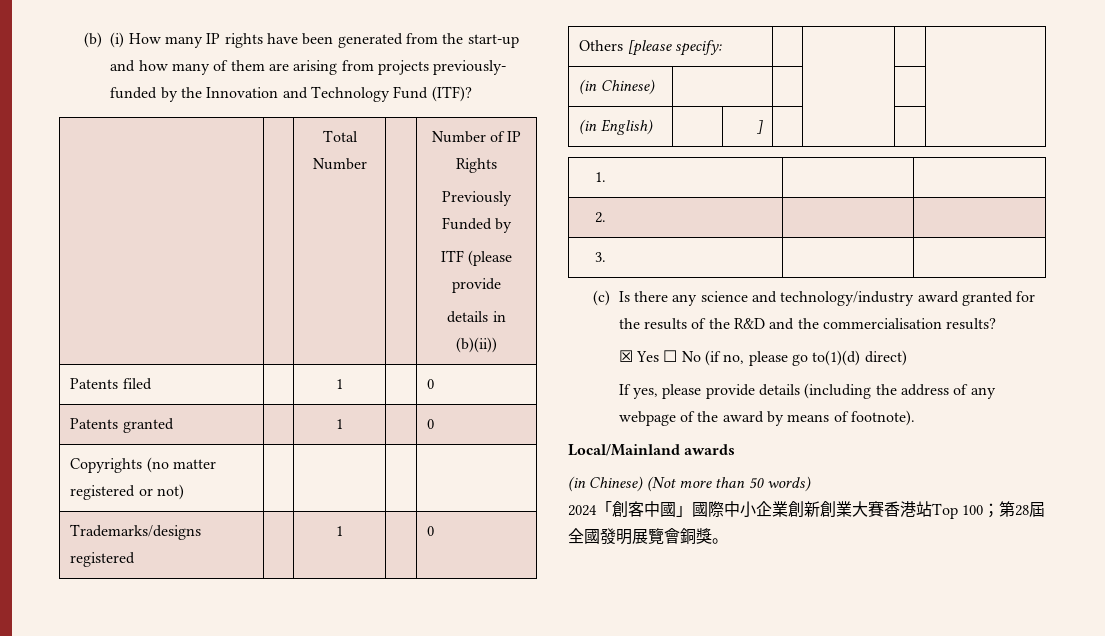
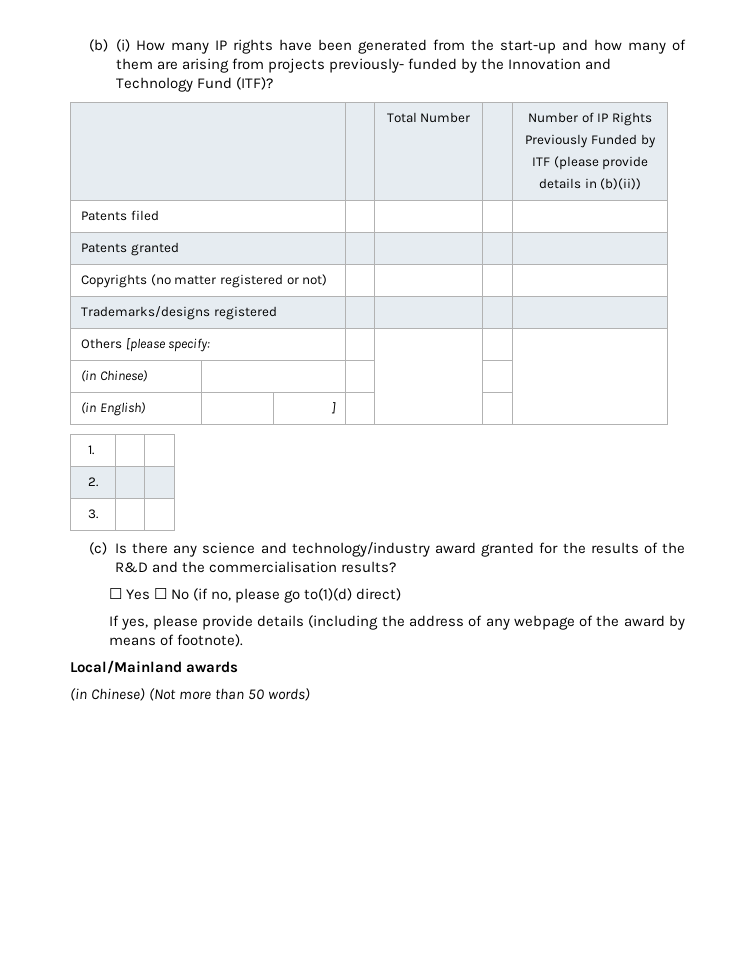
[336,379,343,389] [427,379,435,389] 1 | | 0 -> (159, 215) | |
[336,419,343,429] [427,419,435,429] 1 | | 0 -> (179, 249) | |
[336,526,343,536] [427,526,435,536] 1 | | 0 -> (277, 313) | |
[618,350,633,362] ☒ -> [108,588,122,599] ☐
[568,501,1046,519] [568,528,728,545] // 2024「創客中國」國際中小企業創新創業大賽香港站Top 100；第28屆全國發明展覽會銅獎。 -> (311, 694) none

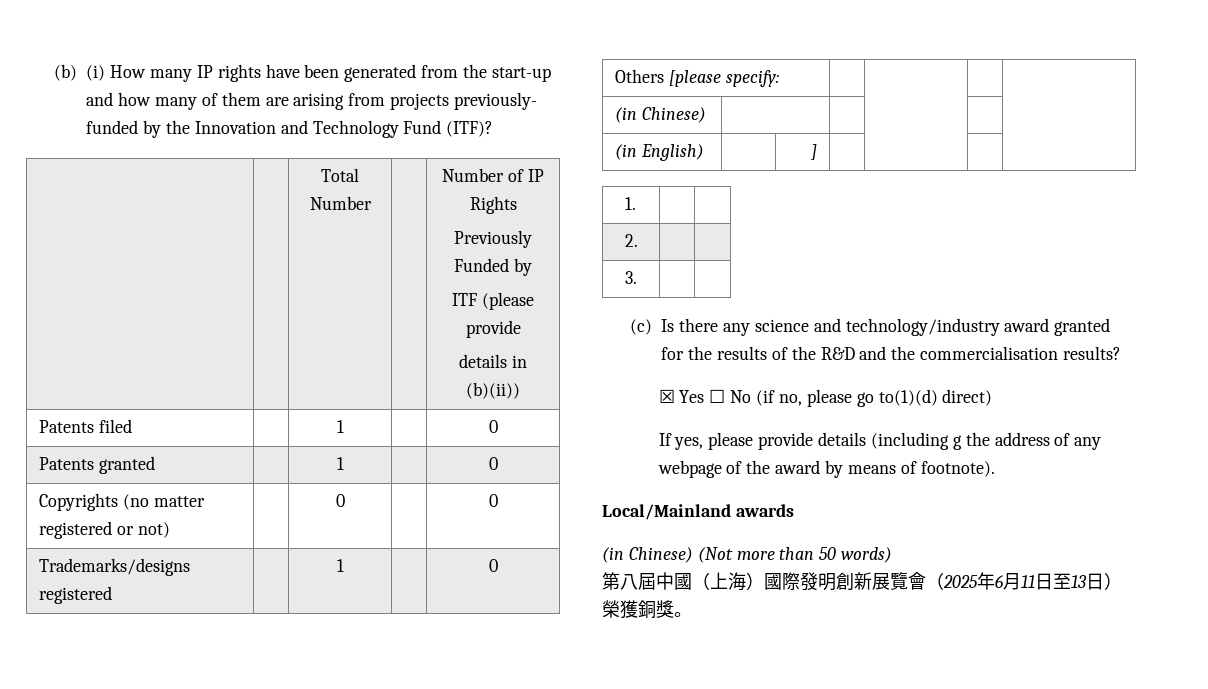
(159, 215) | | -> [336,420,344,433] [488,420,498,433] 1 | | 0
(179, 249) | | -> [336,457,344,470] [488,457,498,470] 1 | | 0
(328, 280) | | -> [335,494,345,507] [488,494,498,507] 0 | | 0
(277, 313) | | -> [336,559,344,572] [488,559,498,572] 1 | | 0
[108,588,122,599] ☐ -> [658,389,675,403] ☒
(379, 622) none -> [952,435,962,450] g
(311, 694) none -> [602,572,1122,591] [602,600,692,619] // 第八屆中國（上海）國際發明創新展覽會（2025年6月11日至13日）榮獲銅獎。

